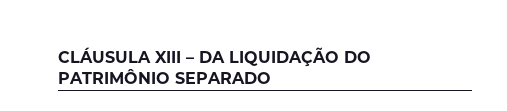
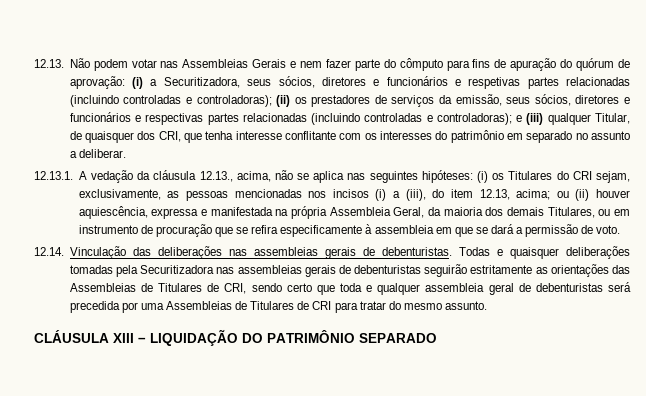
(58, 55) none -> [34,58,631,71] [69,76,630,89] [69,94,630,107] [69,112,630,125] [69,130,630,143] [69,149,126,158] [34,170,630,183] [78,189,631,201] [78,206,630,219] [78,224,621,237] [34,246,630,259] [69,264,630,277] [69,282,631,295] [69,301,488,313] 12.13. Não podem votar nas Assembleias Gerais e nem fazer parte do cômputo para fins de apuração do quórum de aprovação: (i) a Securitizadora, seus sócios, diretores e funcionários e respetivas partes relacionadas (incluindo controladas e controladoras); (ii) os prestadores de serviços da emissão, seus sócios, diretores e funcionários e respectivas partes relacionadas (incluindo controladas e controladoras); e (iii) qualquer Titular, de quaisquer dos CRI, que tenha interesse conflitante com os interesses do patrimônio em separado no assunto a deliberar. // 12.13.1. A vedação da cláusula 12.13., acima, não se aplica nas seguintes hipóteses: (i) os Titulares do CRI sejam, exclusivamente, as pessoas mencionadas nos incisos (i) a (iii), do item 12.13, acima; ou (ii) houver aquiescência, expressa e manifestada na própria Assembleia Geral, da maioria dos demais Titulares, ou em instrumento de procuração que se refira especificamente à assembleia em que se dará a permissão de voto. // 12.14. Vinculação das deliberações nas assembleias gerais de debenturistas. Todas e quaisquer deliberações tomadas pela Securitizadora nas assembleias gerais de debenturistas seguirão estritamente as orientações das Assembleias de Titulares de CRI, sendo certo que toda e qualquer assembleia geral de debenturistas será precedida por uma Assembleias de Titulares de CRI para tratar do mesmo assunto. //
[199,51,225,63] DA -> (146, 340) none

